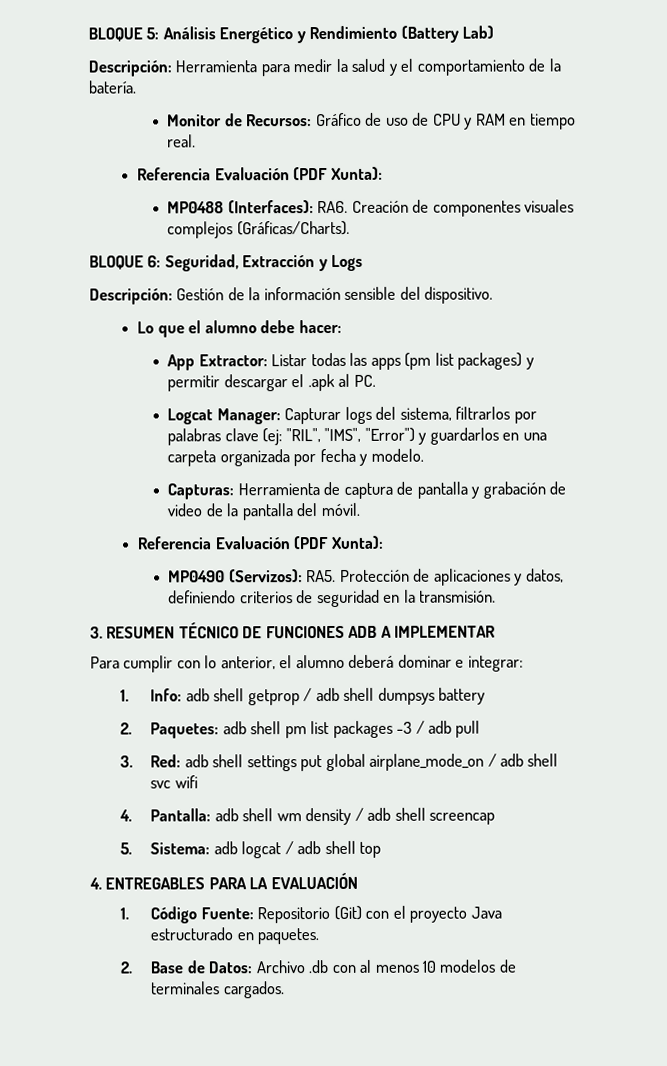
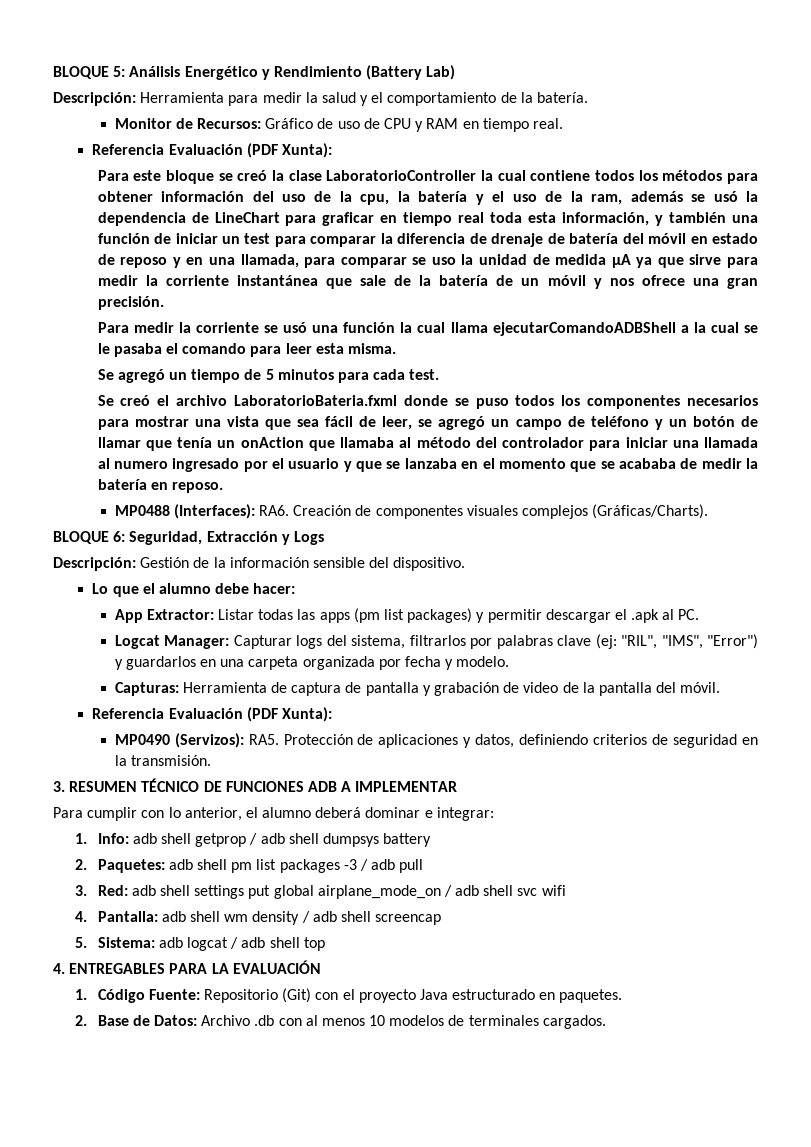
(383, 173) none -> [97,170,758,184] [97,191,759,205] [97,212,758,226] [97,233,758,247] [97,254,759,268] [97,275,758,289] [97,296,164,310] [97,322,758,336] [97,343,396,357] [97,369,440,383] [97,395,758,409] [97,416,759,430] [97,437,758,451] [97,458,758,472] [97,479,223,493] // Para este bloque se creó la clase LaboratorioController la cual contiene todos los métodos para obtener información del uso de la cpu, la batería y el uso de la ram, además se usó la dependencia de LineChart para graficar en tiempo real toda esta información, y también una función de iniciar un test para comparar la diferencia de drenaje de batería del móvil en estado de reposo y en una llamada, para comparar se uso la unidad de medida µA ya que sirve para medir la corriente instantánea que sale de la batería de un móvil y nos ofrece una gran precisión. // Para medir la corriente se usó una función la cual llama ejecutarComandoADBShell a la cual se le pasaba el comando para leer esta misma. // Se agregó un tiempo de 5 minutos para cada test. // Se creó el archivo LaboratorioBateria.fxml donde se puso todos los componentes necesarios para mostrar una vista que sea fácil de leer, se agregó un campo de teléfono y un botón de llamar que tenía un onAction que llamaba al método del controlador para iniciar una llamada al numero ingresado por el usuario y que se lanzaba en el momento que se acababa de medir la batería en reposo.

